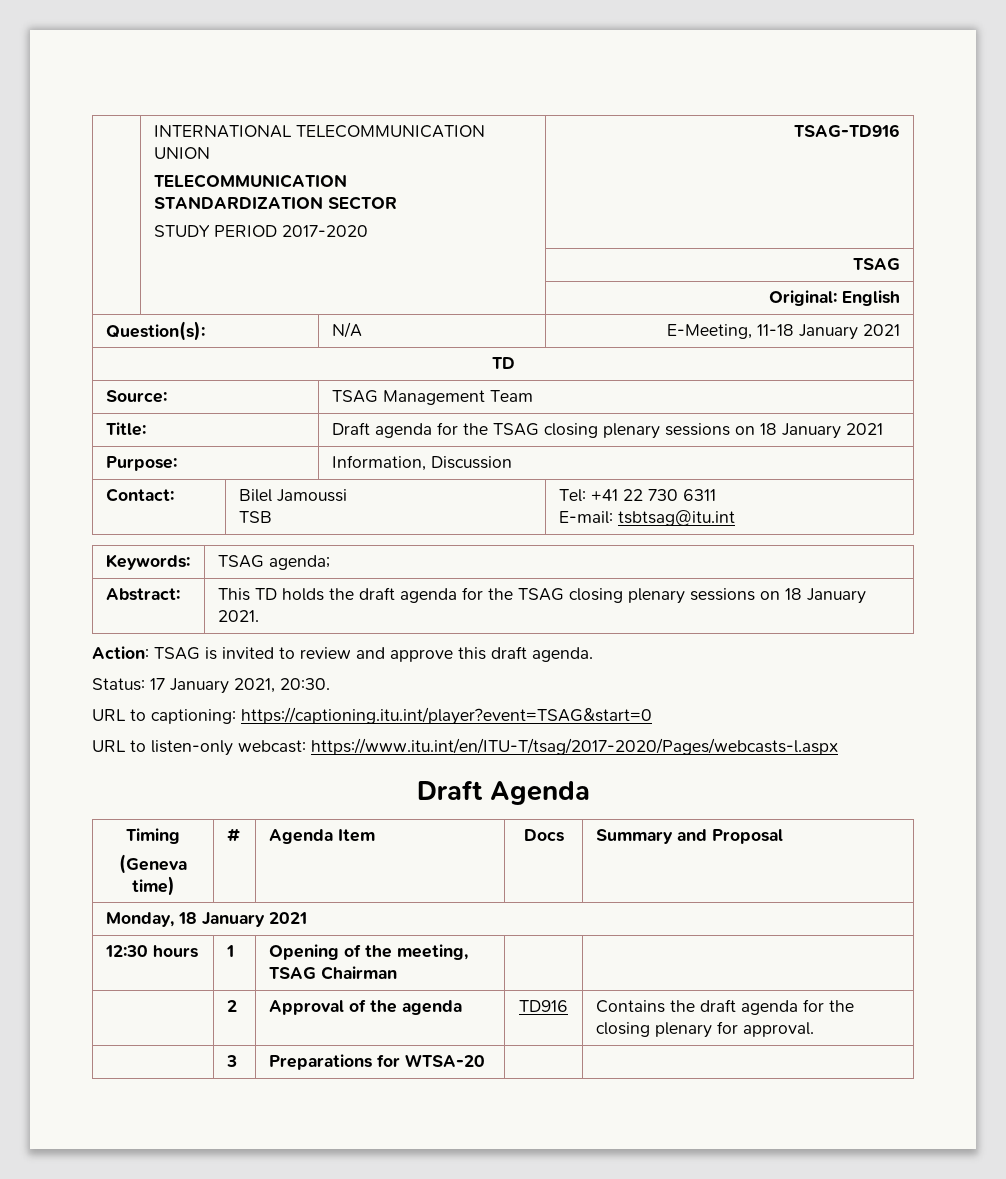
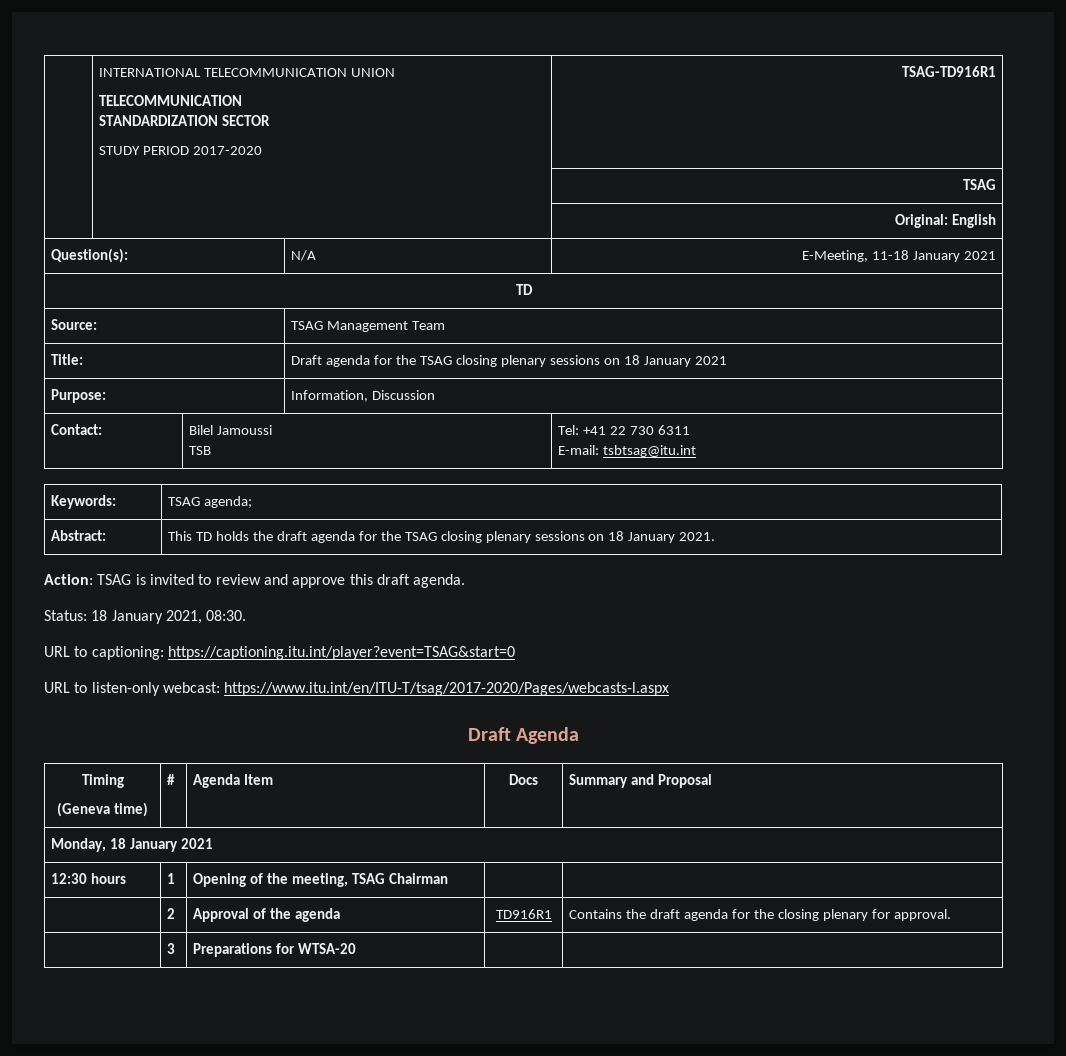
[794,124,901,137] TSAG-TD916 -> [901,66,996,77] TSAG-TD916R1
[150,678,165,690] 17 -> [91,610,108,621] 18
[280,678,330,690] 20:30. -> [206,610,247,621] 08:30.
[519,1000,568,1012] TD916 -> [495,909,552,919] TD916R1

